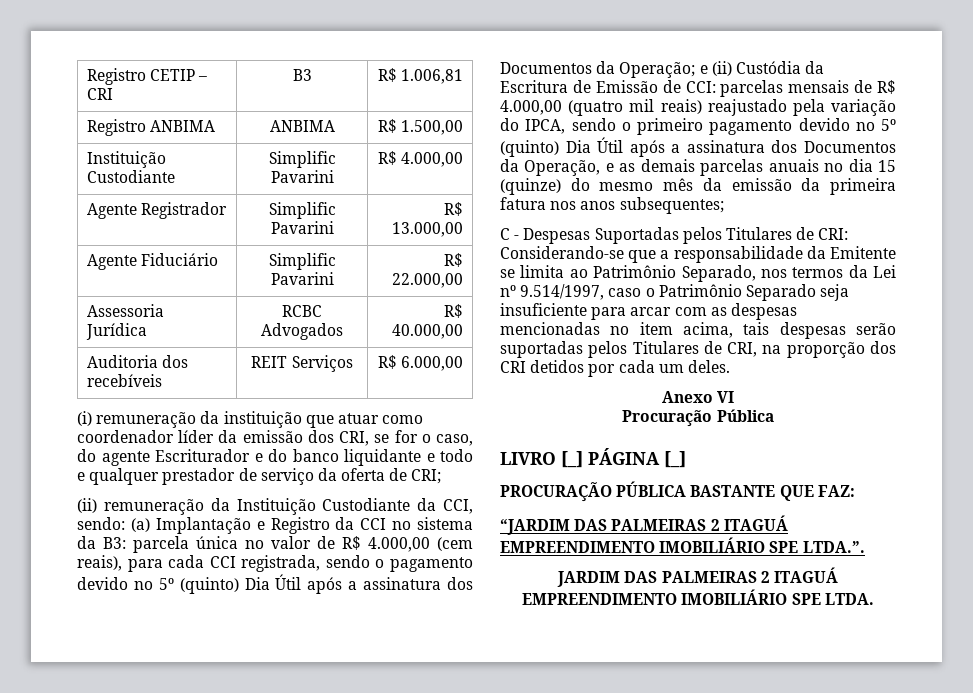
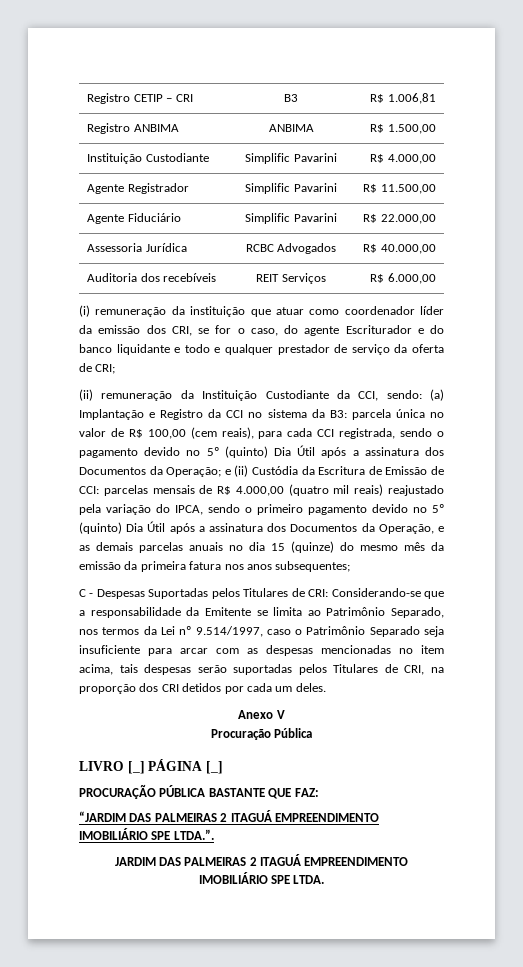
[392,222,464,237] 13.000,00 -> [380,184,436,194] 11.500,00
[368,537,430,552] 4.000,00 -> [147,429,186,439] 100,00
[717,391,735,403] VI -> [276,710,285,719] V

